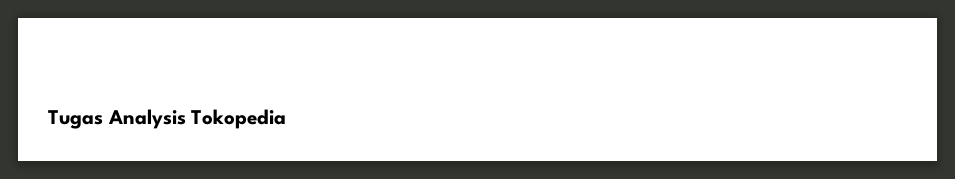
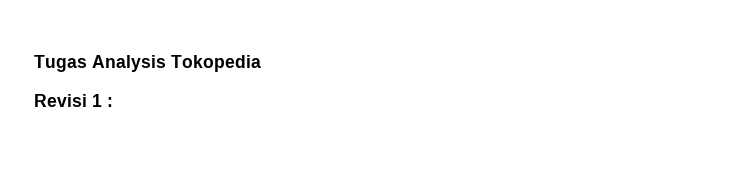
(287, 119) none -> [34,94,113,107] // Revisi 1 :

